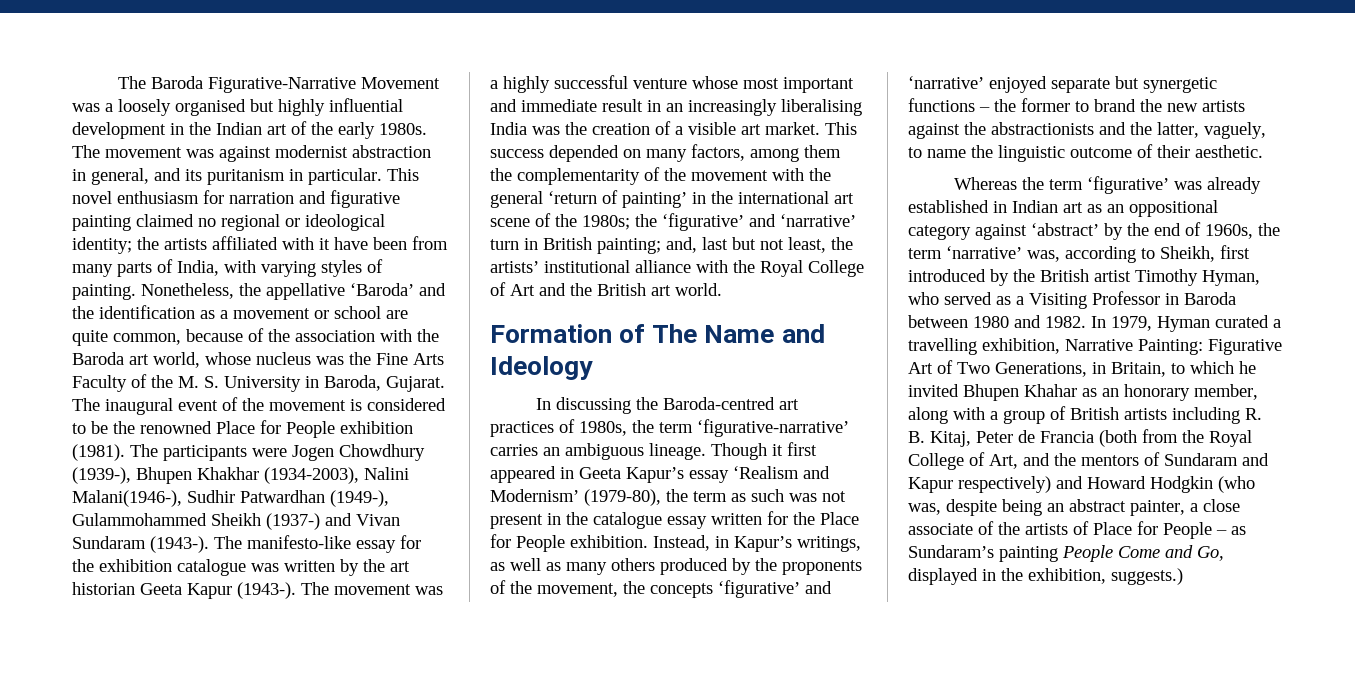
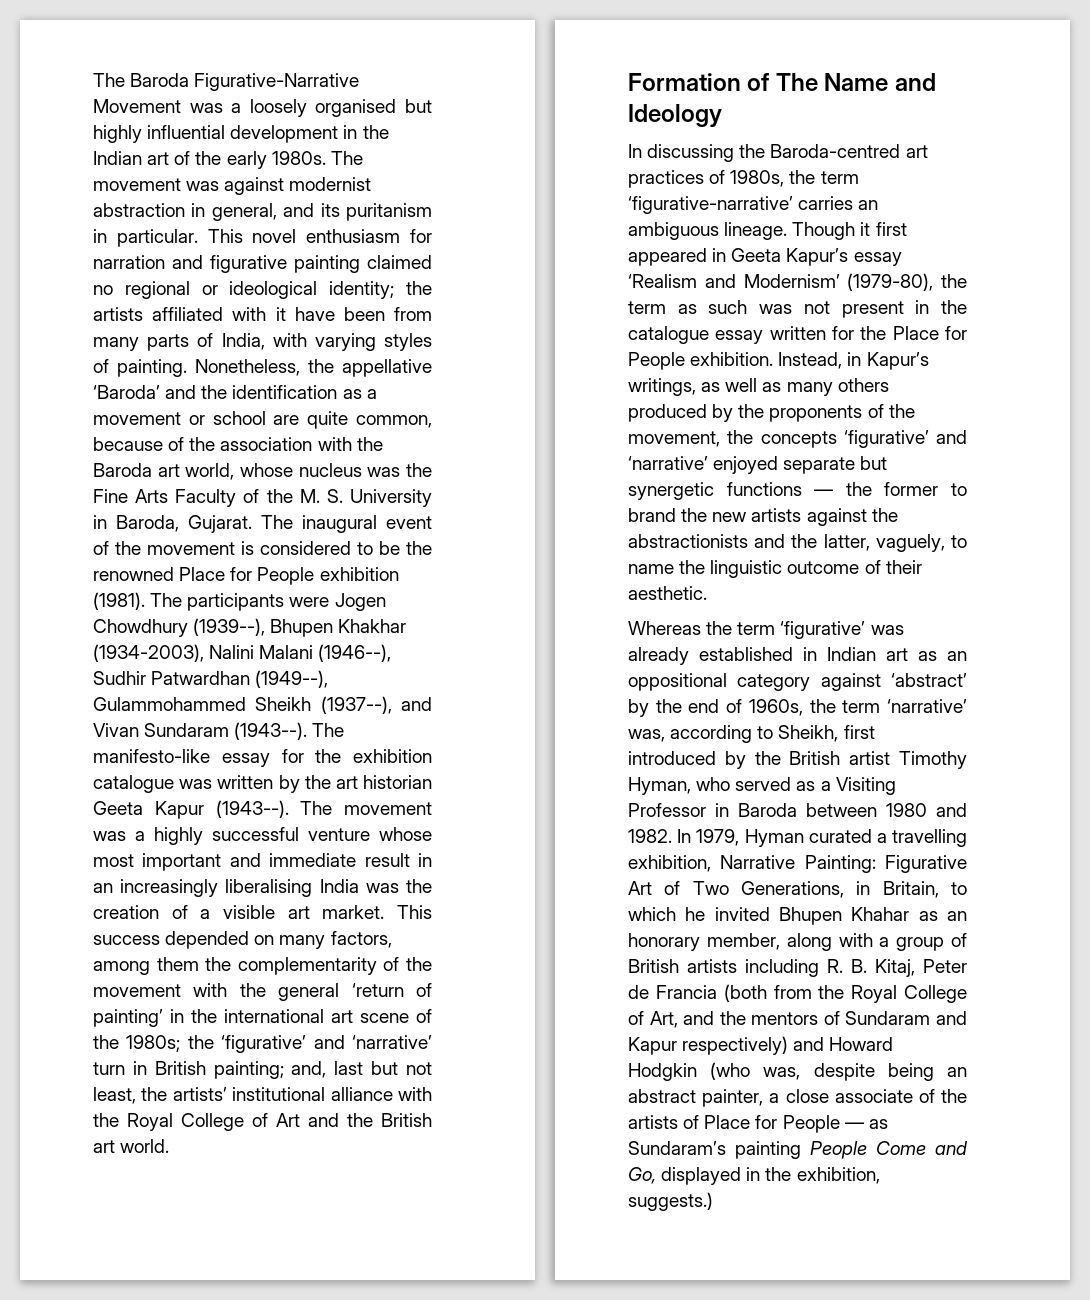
[72,467,131,484] (1939-), -> [193,618,266,636] (1939--),
[72,490,182,507] Malani(1946-), -> [259,644,392,662] Malani (1946--),
[330,490,389,507] (1949-), -> [255,670,329,688] (1949--),
[266,513,320,530] (1937-) -> [320,696,392,714] (1937--),
[150,536,209,553] (1943-). -> [234,722,308,740] (1943--).
[237,582,296,599] (1943-). -> [215,800,289,818] (1943--).
[979,107,990,112] – -> [814,489,834,496] —
[1216,530,1227,535] – -> [844,1122,864,1129] —

